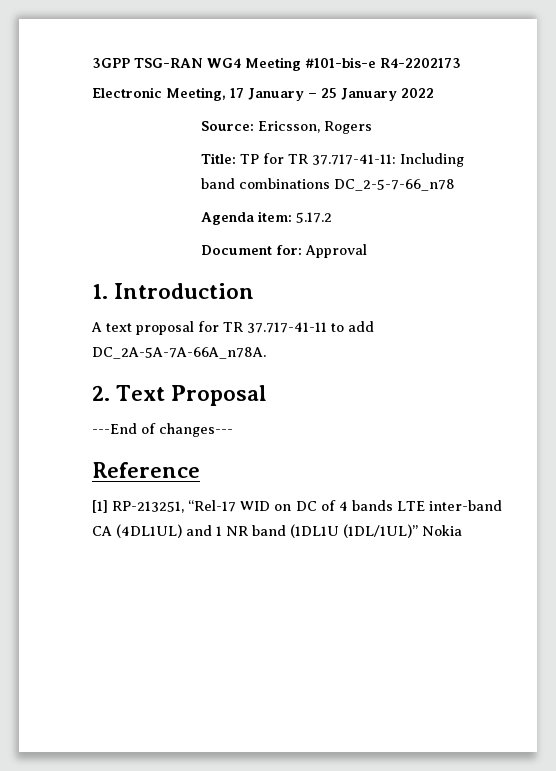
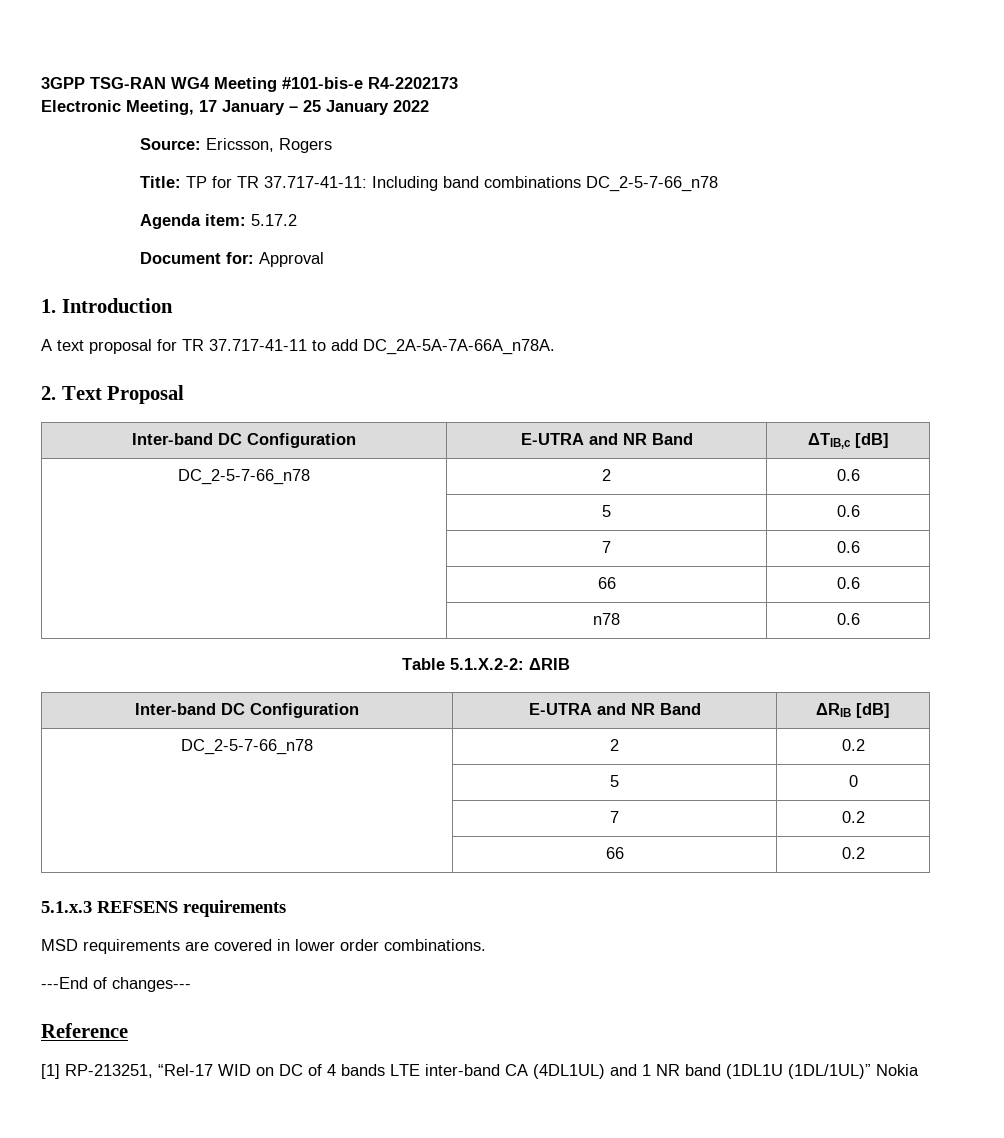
(268, 395) none -> [132,433,356,448] [520,433,693,445] [807,433,889,449] [178,469,310,485] [602,469,611,481] [836,469,860,481] [602,505,611,517] [836,505,860,517] [602,541,611,553] [836,541,860,553] [597,577,616,589] [836,577,860,589] [593,613,620,625] [836,613,860,625] [402,658,570,670] [135,703,359,718] [528,703,701,715] [816,703,890,718] [181,739,313,755] [610,739,619,751] [841,739,865,751] [610,775,619,787] [848,775,858,787] [610,811,619,823] [841,811,865,823] [605,847,624,859] [841,847,865,859] [41,900,286,917] [41,939,486,954] // Inter-band DC Configuration | E-UTRA and NR Band | ΔTIB,c [dB] // DC_2-5-7-66_n78 | 2 | 0.6 // | 5 | 0.6 // | 7 | 0.6 // | 66 | 0.6 // | n78 | 0.6 // Table 5.1.X.2-2: ΔRIB // Inter-band DC Configuration | E-UTRA and NR Band | ΔRIB [dB] // DC_2-5-7-66_n78 | 2 | 0.2 // | 5 | 0 // | 7 | 0.2 // | 66 | 0.2 // 5.1.x.3 REFSENS requirements // MSD requirements are covered in lower order combinations.

